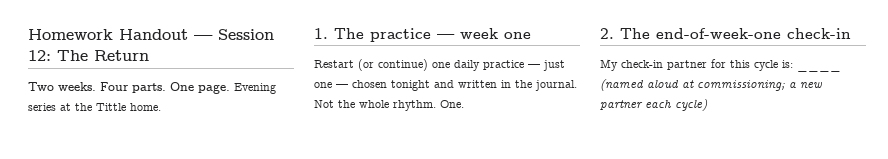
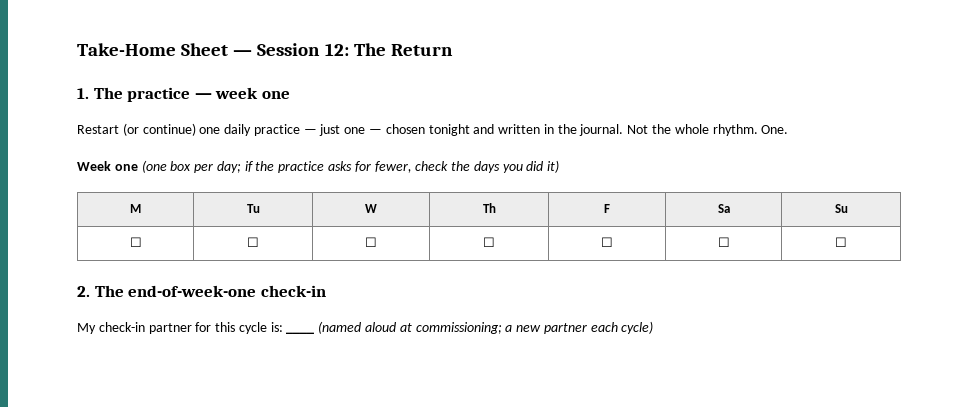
[28,29,188,40] Homework Handout -> [77,43,229,56] Take-Home Sheet
[28,82,276,94] [28,103,161,111] // Two weeks. Four parts. One page. Evening series at the Tittle home. -> (453, 50) none
(464, 104) none -> [77,160,560,173] [130,204,141,213] [246,204,260,213] [365,204,377,213] [482,203,496,213] [604,204,610,213] [717,204,730,213] [834,204,848,213] [129,237,142,247] [247,237,259,247] [365,237,377,247] [483,237,495,247] [601,237,613,247] [717,237,730,247] [835,237,847,247] // Week one (one box per day; if the practice asks for fewer, check the days you did it) // M | Tu | W | Th | F | Sa | Su // ☐ | ☐ | ☐ | ☐ | ☐ | ☐ | ☐

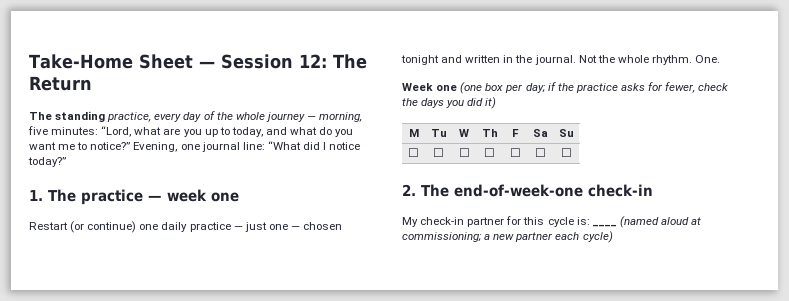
(453, 50) none -> [29,111,363,122] [28,126,354,137] [29,141,361,152] [28,157,66,167] // The standing practice, every day of the whole journey — morning, five minutes: “Lord, what are you up to today, and what do you want me to notice?” Evening, one journal line: “What did I notice today?”

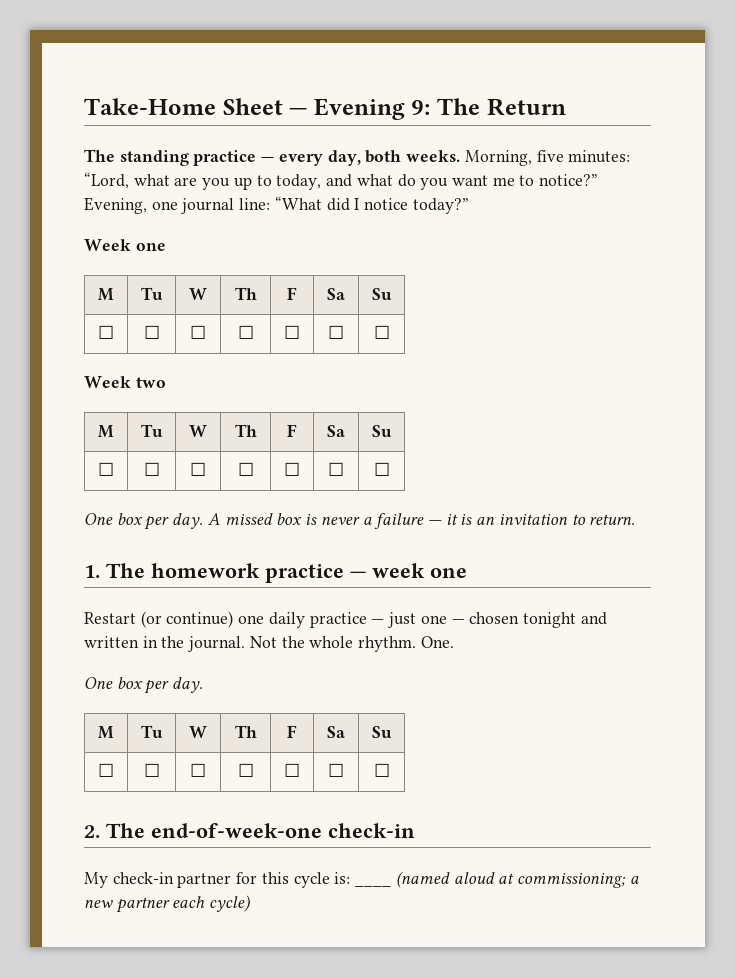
[220,54,327,69] Session 12: -> [313,98,431,120] Evening 9:
[107,111,363,122] practice, every day of the whole journey — morning, -> [193,150,532,166] practice — every day, both weeks. Morning,
(66, 162) none -> [84,239,166,251] [98,288,114,301] [141,287,163,300] [189,288,207,300] [234,287,257,300] [287,287,297,300] [327,288,345,300] [372,288,392,300] [98,325,114,339] [143,325,160,339] [190,325,206,339] [237,325,254,339] [284,325,300,339] [328,325,344,339] [373,325,390,339] [84,376,166,388] [98,425,114,438] [141,424,163,437] [189,425,207,437] [234,424,257,437] [287,424,297,437] [327,425,345,437] [372,425,392,437] [98,462,114,476] [143,462,160,476] [190,462,206,476] [237,462,254,476] [284,462,300,476] [328,462,344,476] [373,462,390,476] [84,513,636,530] // Week one // M | Tu | W | Th | F | Sa | Su // ☐ | ☐ | ☐ | ☐ | ☐ | ☐ | ☐ // Week two // M | Tu | W | Th | F | Sa | Su // ☐ | ☐ | ☐ | ☐ | ☐ | ☐ | ☐ // One box per day. A missed box is never a failure — it is an invitation to return.
(76, 195) none -> [151,563,260,578] homework
[402,82,729,94] [402,97,497,109] Week one (one box per day; if the practice asks for fewer, check the days you did it) -> [84,677,204,694] One box per day.

